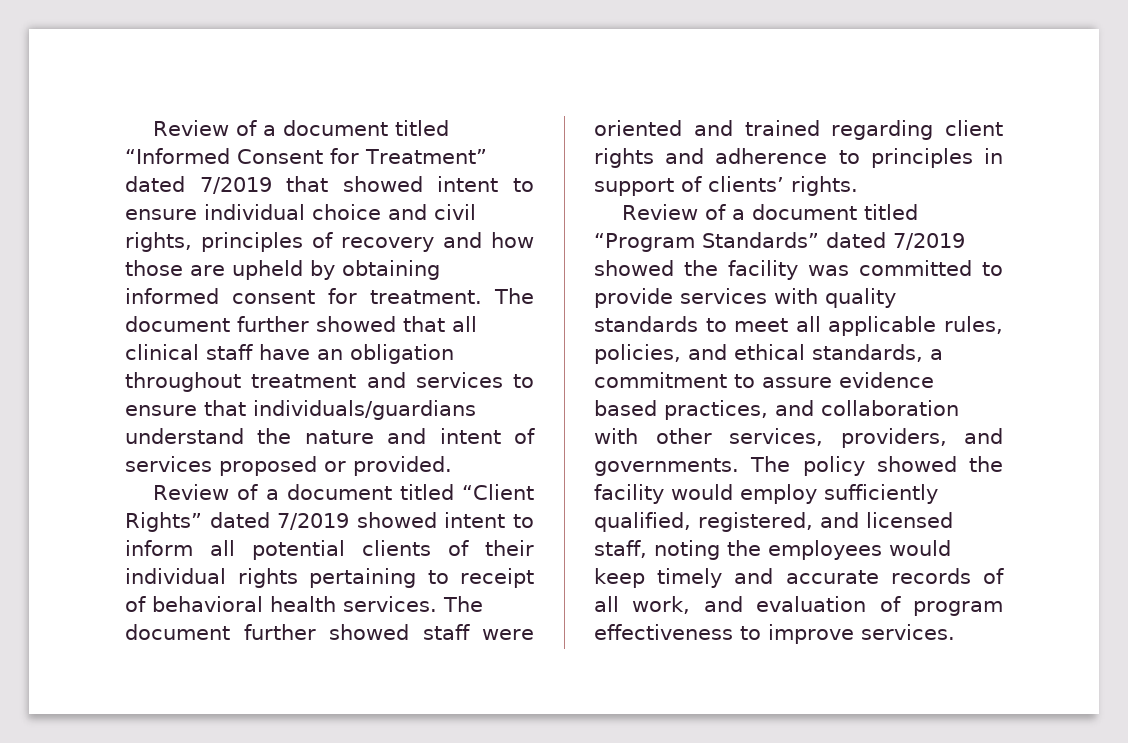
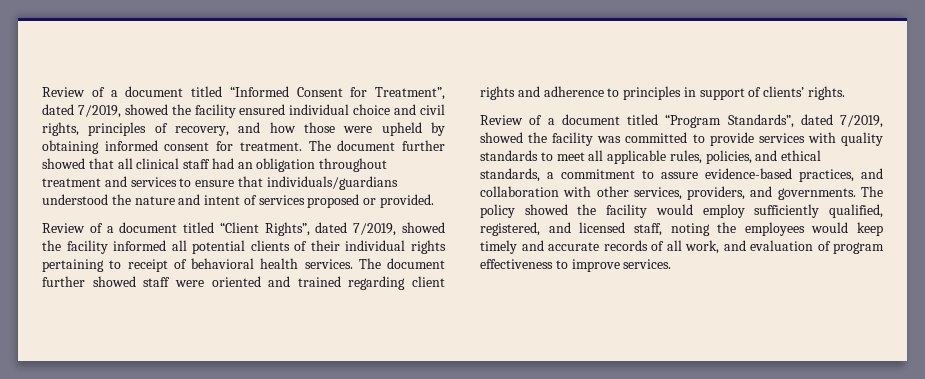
[365,149,487,164] [125,176,534,194] [125,209,197,220] Treatment” dated 7/2019 that showed intent to ensure -> [375,87,445,100] [42,104,286,118] Treatment”, dated 7/2019, showed the facility ensured
[341,237,434,252] recovery -> [175,126,230,136] recovery,
[190,265,225,276] are -> [343,126,373,133] were
[259,344,310,360] have -> [211,158,234,169] had
[125,428,244,444] understand -> [42,194,108,205] understood
[125,512,534,532] [125,540,193,556] Rights” dated 7/2019 showed intent to inform -> [264,222,445,236] [42,240,167,254] Rights”, dated 7/2019, showed the facility informed
[701,232,965,250] Standards” dated 7/2019 -> [727,114,883,128] Standards”, dated 7/2019,
[839,372,934,388] [594,400,657,416] evidence based -> [705,168,792,179] evidence-based

